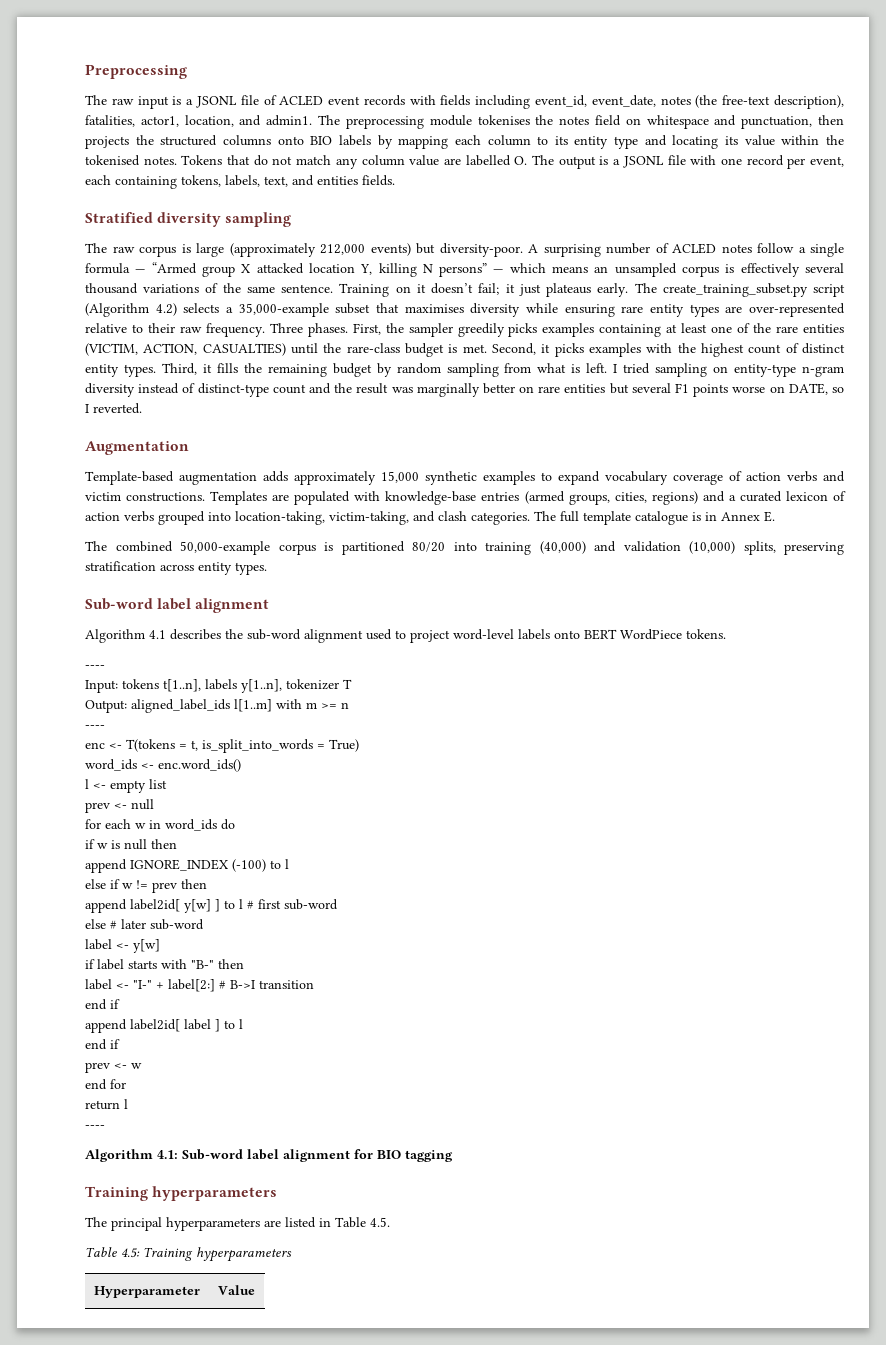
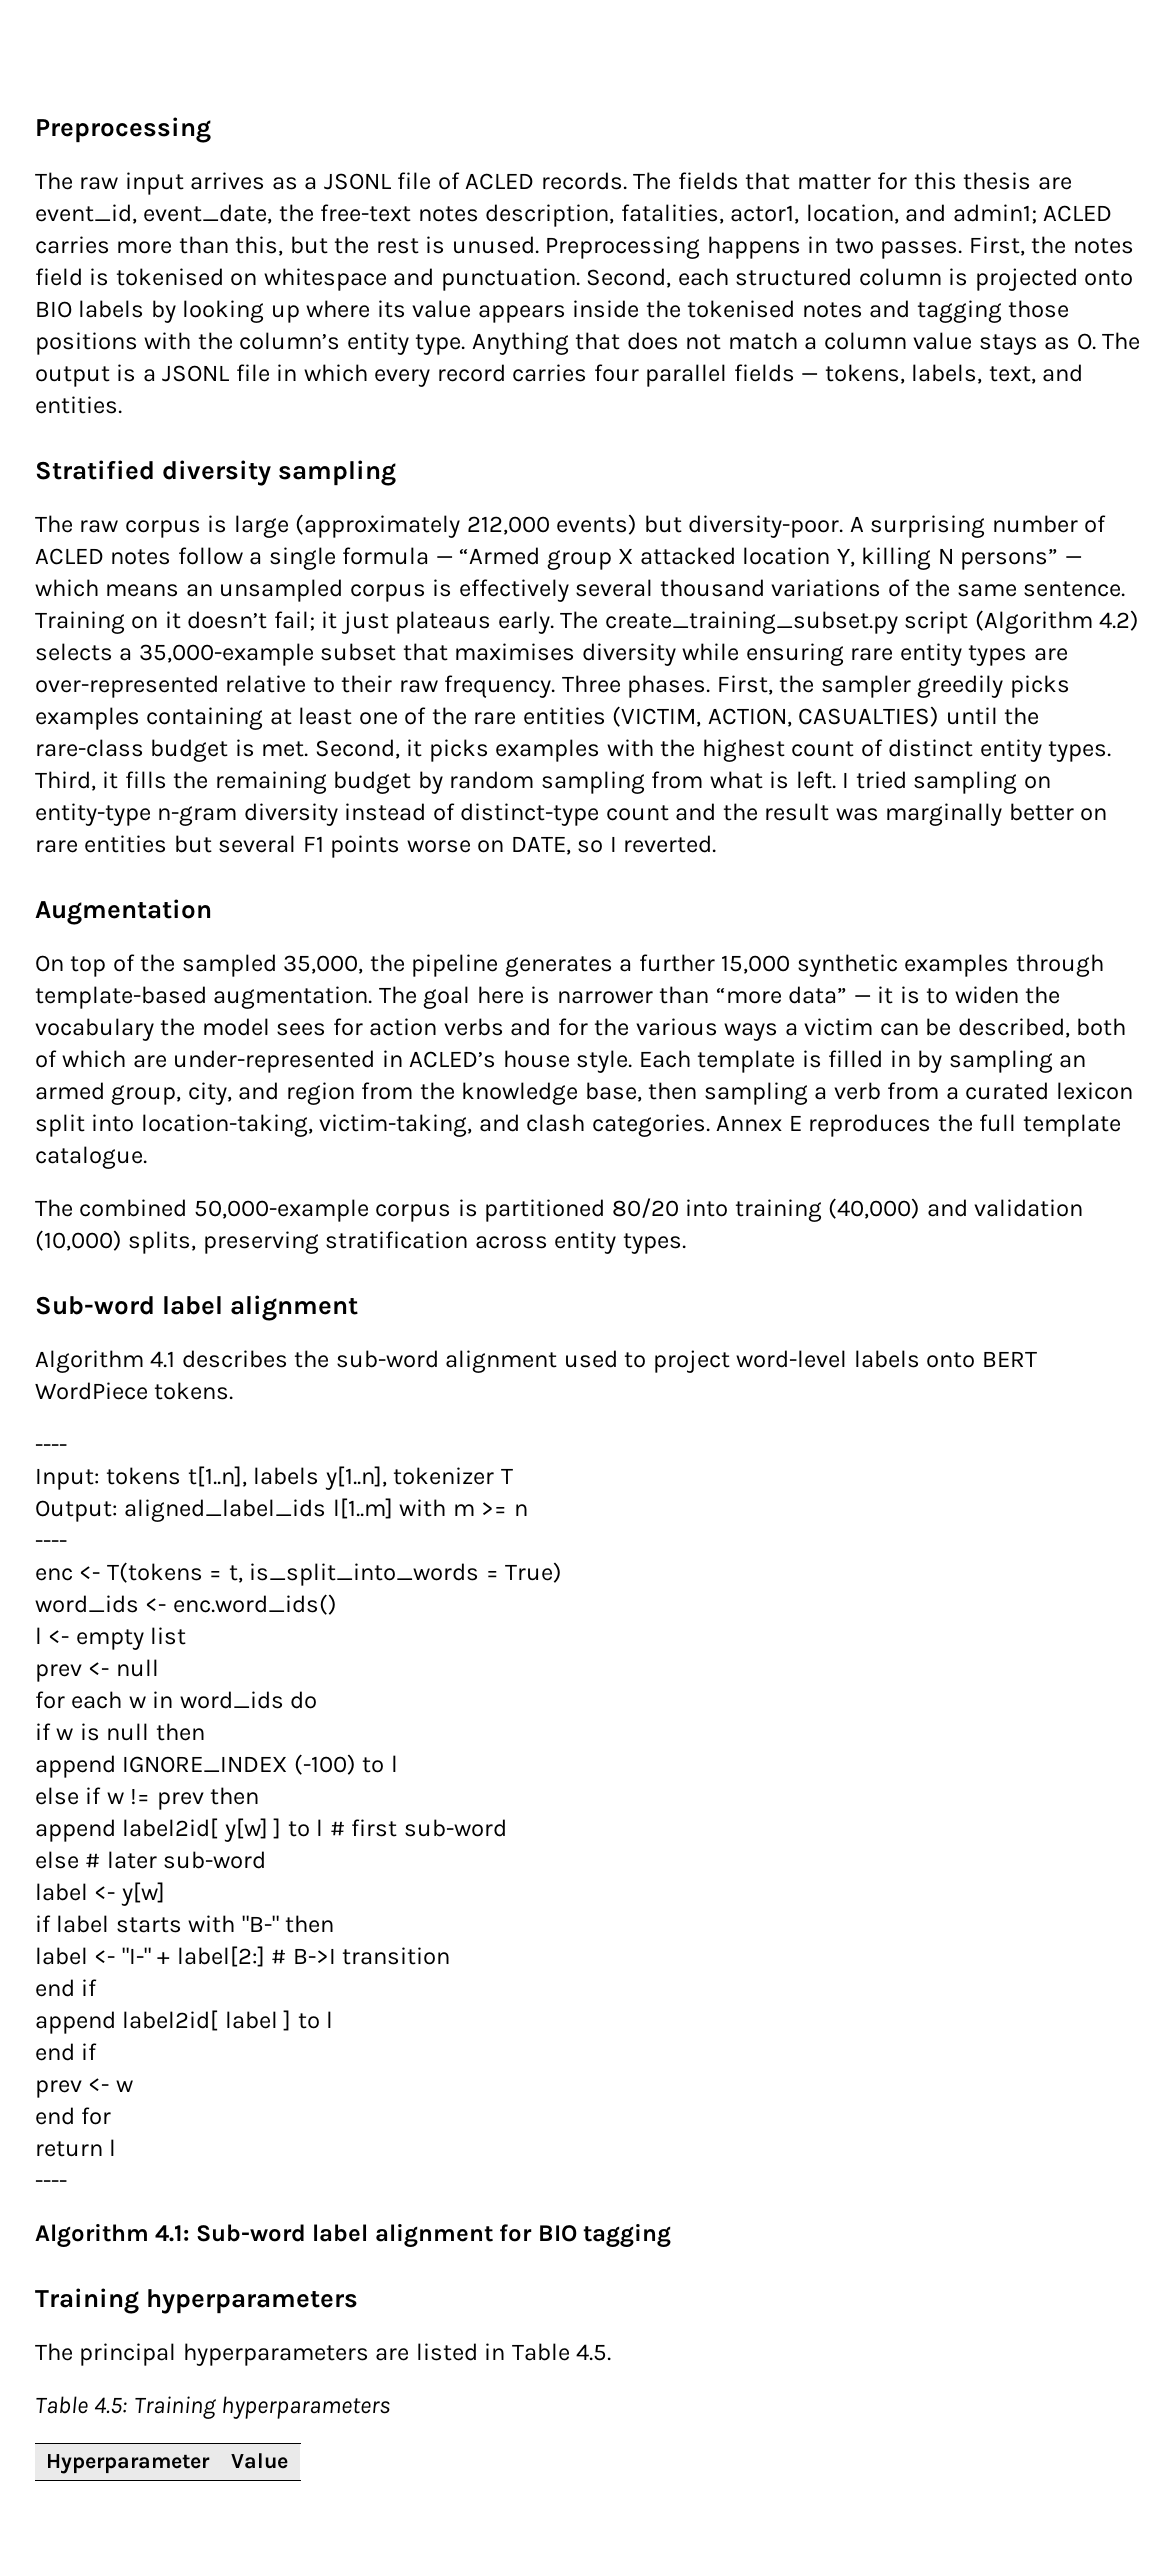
[172,96,182,105] is -> [190,172,298,190] arrives as
[328,95,844,109] [85,115,530,129] event records with fields including event_id, event_date, notes (the free-text description), fatalities, actor1, location, and admin1. The preprocessing module tokenises -> [540,172,1072,190] [35,204,1113,227] [35,236,1025,259] records. The fields that matter for this thesis are event_id, event_date, the free-text notes description, fatalities, actor1, location, and admin1; ACLED carries more than this, but the rest is unused. Preprocessing happens in two passes. First,
(621, 120) none -> [89,268,224,286] is tokenised
[741,115,844,129] [85,135,844,149] [85,155,268,166] punctuation, then projects the structured columns onto BIO labels by mapping each column to its entity type and locating its value within the tokenised notes. Tokens that do -> [440,268,1134,291] [35,300,1070,323] [35,332,679,355] punctuation. Second, each structured column is projected onto BIO labels by looking up where its value appears inside the tokenised notes and tagging those positions with the column’s entity type. Anything that does
[335,158,358,169] any -> [804,337,818,350] a
[443,155,511,166] are labelled -> [978,334,1071,355] stays as
[690,155,844,169] [85,175,177,189] with one record per event, each containing -> [276,364,819,387] in which every record carries four parallel fields —
[317,175,395,186] entities fields. -> [35,396,122,414] entities.
[85,471,845,485] [85,491,846,505] [85,511,205,525] Template-based augmentation adds approximately 15,000 synthetic examples to expand vocabulary coverage of action verbs and victim constructions. Templates are populated with knowledge-base entries (armed groups, cities, regions) and a curated lexicon of action verbs grouped -> [35,954,1104,977] [35,986,1061,1009] [35,1018,1127,1041] [35,1050,1087,1073] [35,1082,1133,1105] [35,1114,85,1137] On top of the sampled 35,000, the pipeline generates a further 15,000 synthetic examples through template-based augmentation. The goal here is narrower than “more data” — it is to widen the vocabulary the model sees for action verbs and for the various ways a victim can be described, both of which are under-represented in ACLED’s house style. Each template is filled in by sampling an armed group, city, and region from the knowledge base, then sampling a verb from a curated lexicon split
[534,511,775,525] The full template catalogue is in Annex E. -> [716,1114,1121,1137] [35,1146,147,1169] Annex E reproduces the full template catalogue.

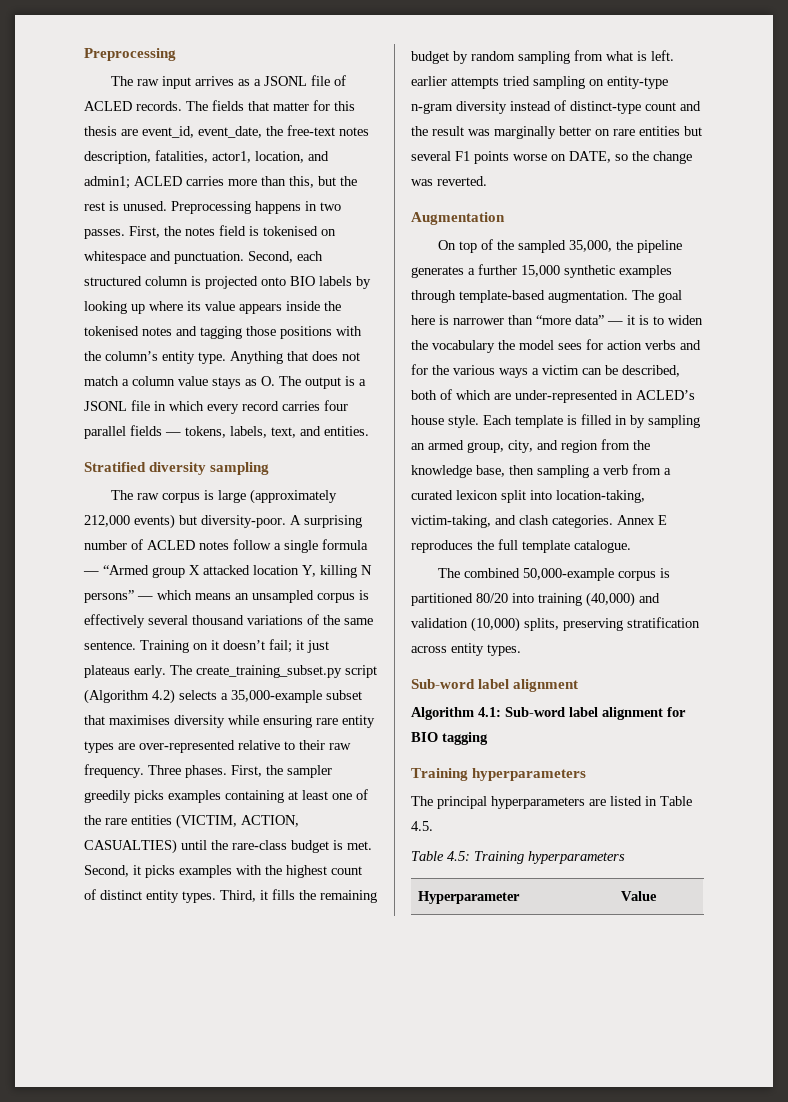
[842,772,850,788] I -> [411,76,499,89] earlier attempts
[609,836,617,852] I -> [632,151,692,164] [411,179,433,186] the change was
[35,1350,1037,1373] [35,1382,234,1400] [35,1444,67,1452] [35,1466,513,1490] [35,1498,528,1522] [35,1540,67,1548] [35,1562,563,1586] [35,1594,337,1615] [35,1627,187,1650] [35,1659,159,1682] [35,1691,318,1709] [35,1723,205,1741] [35,1754,398,1778] [35,1787,260,1810] [35,1818,507,1842] [35,1851,267,1869] [35,1882,165,1906] [35,1915,335,1933] [35,1946,451,1967] [35,1979,98,1997] [35,2010,334,2034] [35,2043,98,2061] [35,2078,133,2098] [35,2107,112,2125] [35,2139,117,2157] [35,2180,67,2188] // Algorithm 4.1 describes the sub-word alignment used to project word-level labels onto BERT WordPiece tokens. // ---- // Input: tokens t[1..n], labels y[1..n], tokenizer T // Output: aligned_label_ids l[1..m] with m >= n // ---- // enc <- T(tokens = t, is_split_into_words = True) // word_ids <- enc.word_ids() // l <- empty list // prev <- null // for each w in word_ids do // if w is null then // append IGNORE_INDEX (-100) to l // else if w != prev then // append label2id[ y[w] ] to l # first sub-word // else # later sub-word // label <- y[w] // if label starts with "B-" then // label <- "I-" + label[2:] # B->I transition // end if // append label2id[ label ] to l // end if // prev <- w // end for // return l // ---- -> (579, 685) none

